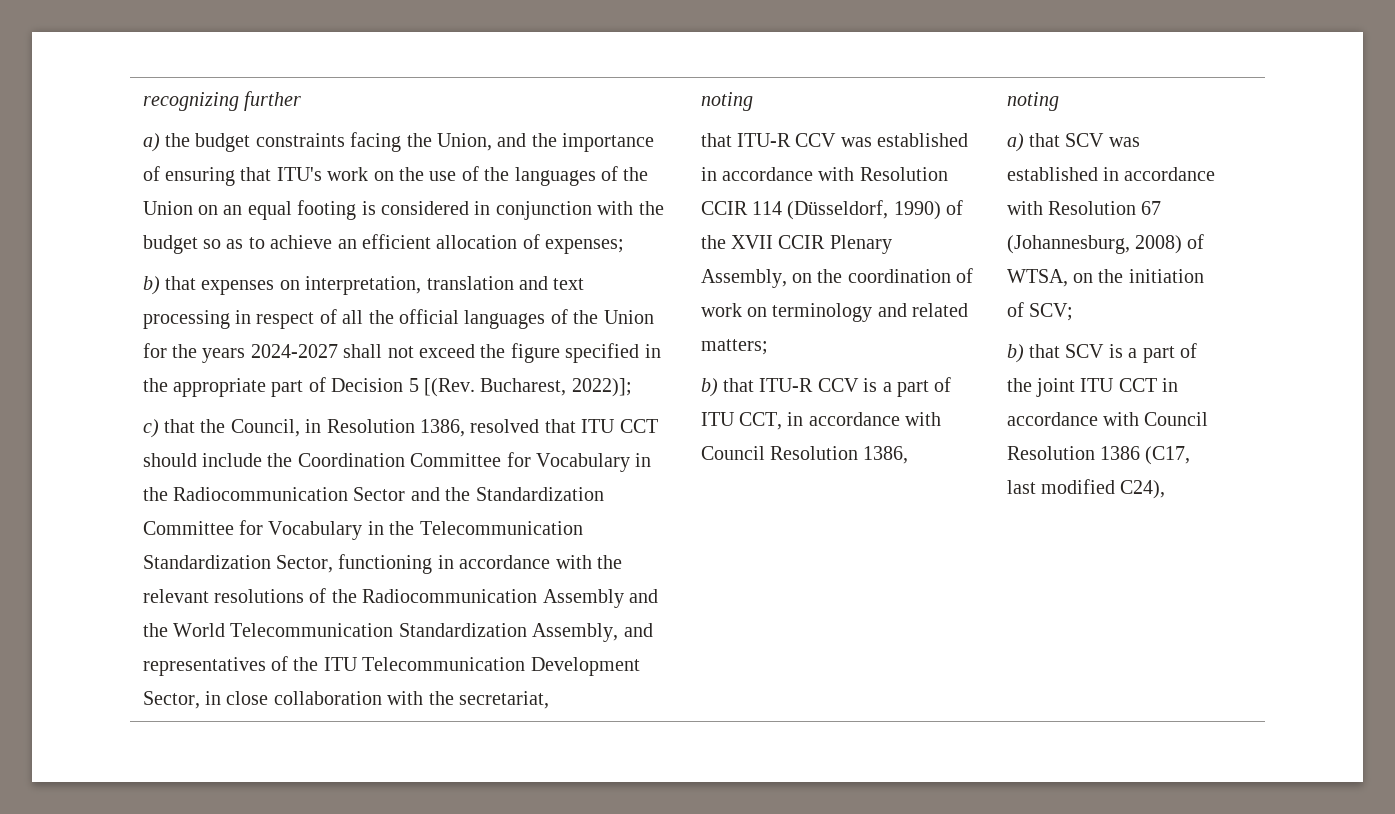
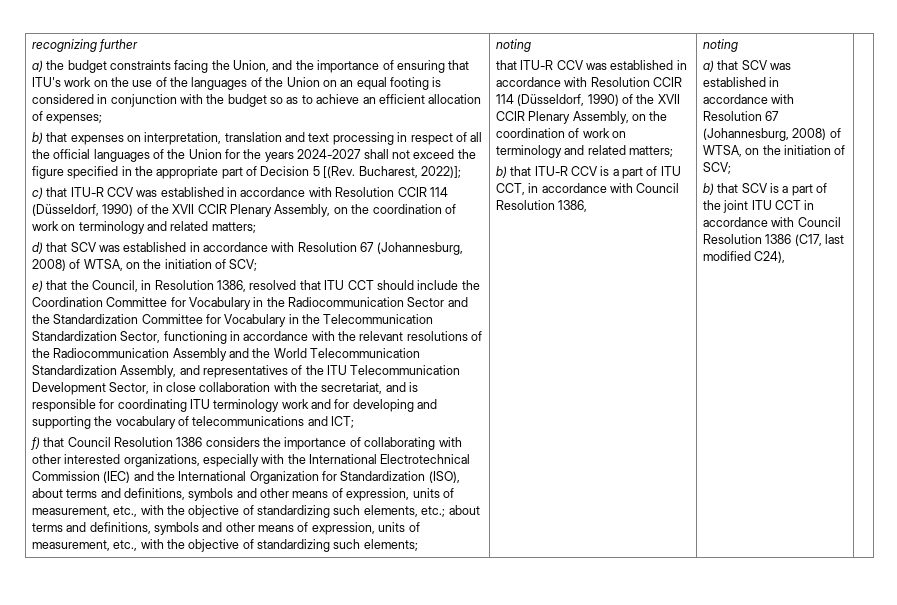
(195, 426) none -> [70,187,448,197] [31,204,456,217] [31,221,256,234] [31,242,463,255] [31,259,258,271] [31,280,68,292] ITU-R СCV was established in accordance with Resolution CCIR 114 (Düsseldorf, 1990) of the XVII CCIR Plenary Assembly, on the coordination of work on terminology and related matters; // d) that SCV was established in accordance with Resolution 67 (Johannesburg, 2008) of WTSA, on the initiation of SCV; // e) that
(549, 700) none -> [385,382,419,392] [31,399,438,412] [31,416,355,429] [30,437,462,450] [31,454,471,467] [31,471,460,484] [31,488,454,501] [31,505,480,518] [31,522,420,535] [31,539,418,552] and is responsible for coordinating ITU terminology work and for developing and supporting the vocabulary of telecommunications and ICT; // f) that Council Resolution 1386 considers the importance of collaborating with other interested organizations, especially with the International Electrotechnical Commission (IEC) and the International Organization for Standardization (ISO), about terms and definitions, symbols and other means of expression, units of measurement, etc., with the objective of standardizing such elements, etc.; about terms and definitions, symbols and other means of expression, units of measurement, etc., with the objective of standardizing such elements;

